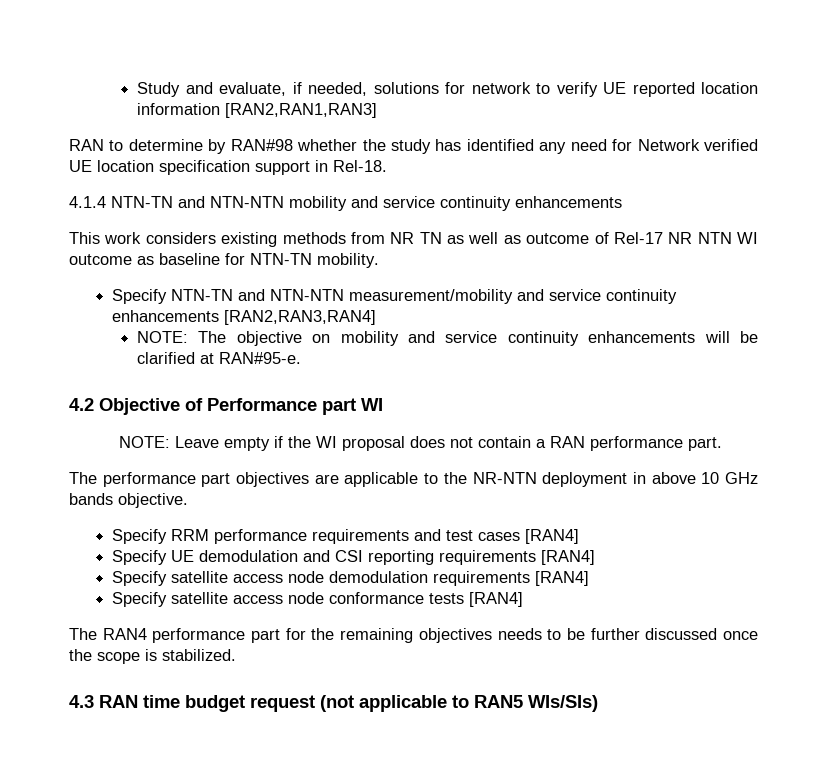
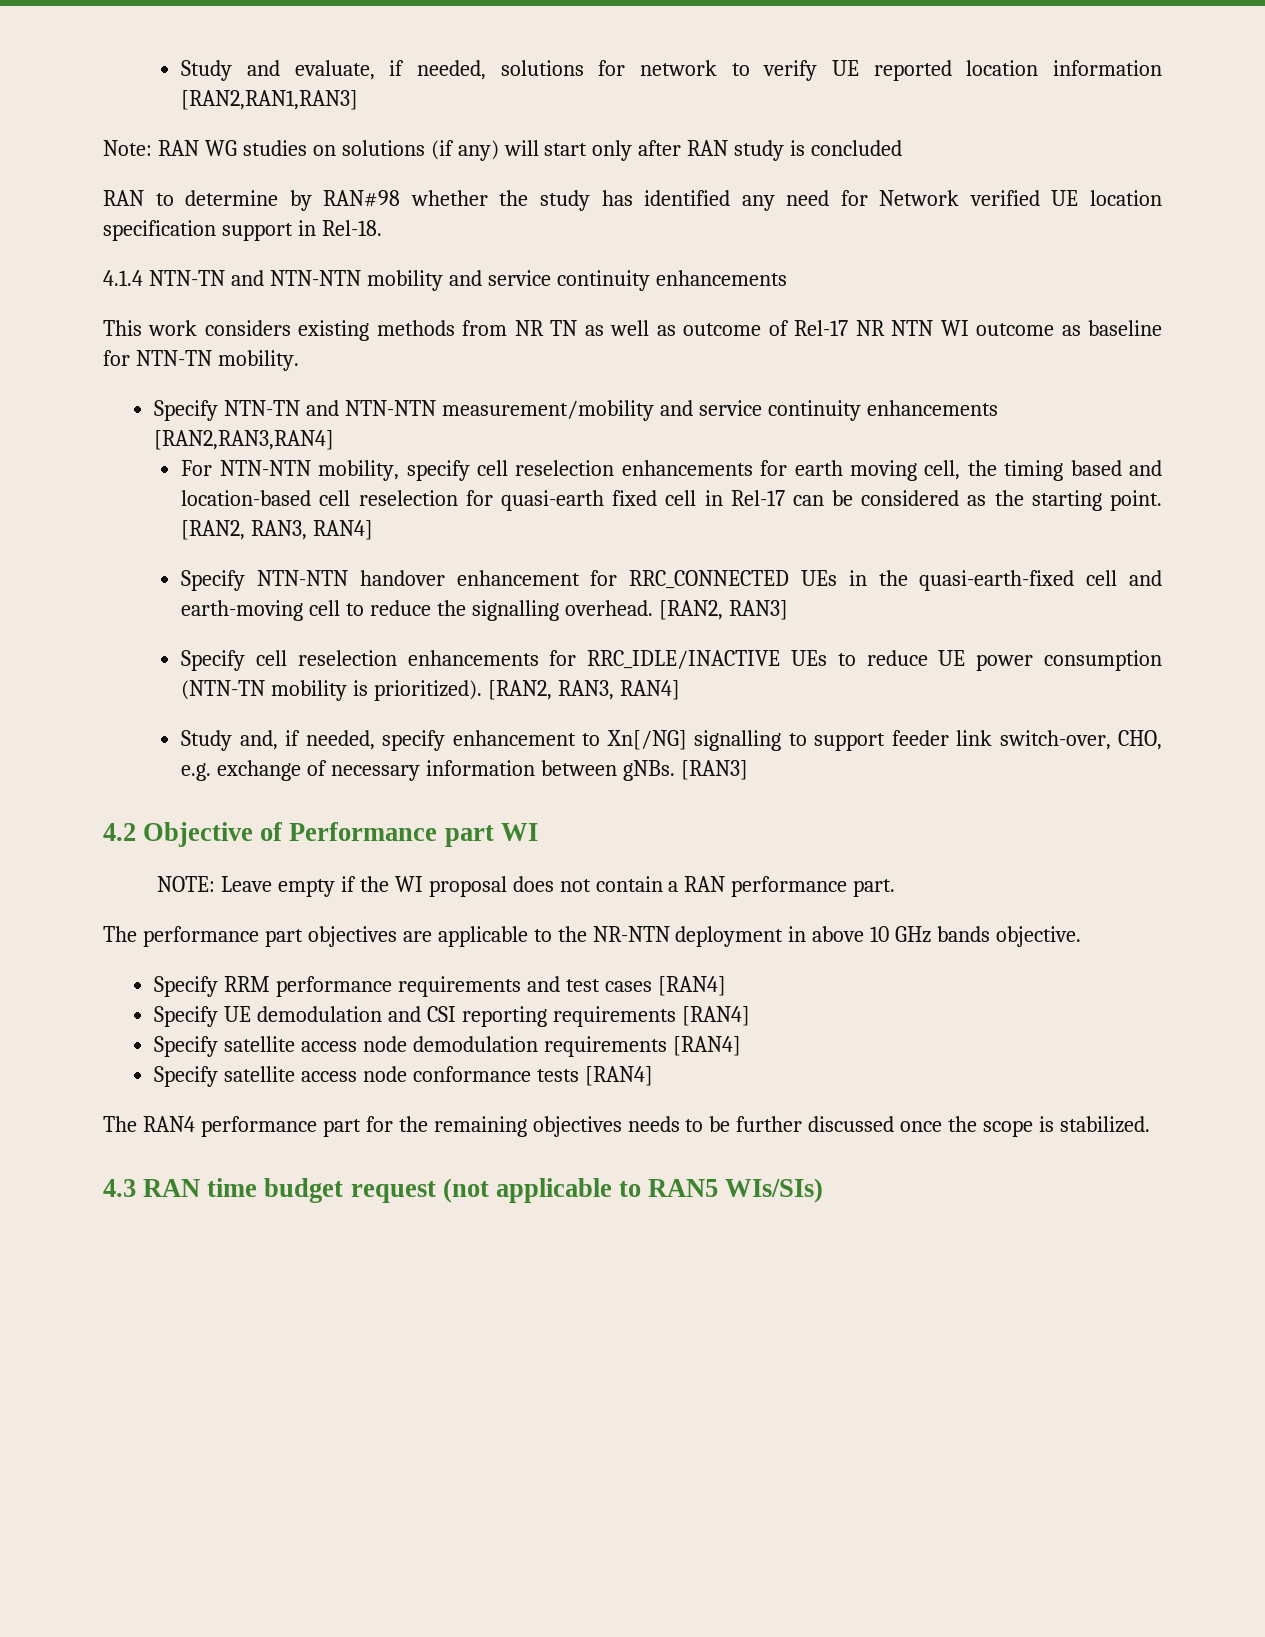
(378, 110) none -> [103,140,903,161] // Note: RAN WG studies on solutions (if any) will start only after RAN study is concluded
[137,331,758,346] [137,352,302,364] NOTE: The objective on mobility and service continuity enhancements will be clarified at RAN#95-e. -> [181,460,1162,481] [181,490,1163,511] [181,520,374,540] [181,570,1162,591] [181,600,788,621] [181,650,1162,671] [181,680,680,701] [181,730,1162,751] [181,760,748,781] For NTN-NTN mobility, specify cell reselection enhancements for earth moving cell, the timing based and location-based cell reselection for quasi-earth fixed cell in Rel-17 can be considered as the starting point. [RAN2, RAN3, RAN4] // Specify NTN-NTN handover enhancement for RRC_CONNECTED UEs in the quasi-earth-fixed cell and earth-moving cell to reduce the signalling overhead. [RAN2, RAN3] // Specify cell reselection enhancements for RRC_IDLE/INACTIVE UEs to reduce UE power consumption (NTN-TN mobility is prioritized). [RAN2, RAN3, RAN4] // Study and, if needed, specify enhancement to Xn[/NG] signalling to support feeder link switch-over, CHO, e.g. exchange of necessary information between gNBs. [RAN3]

